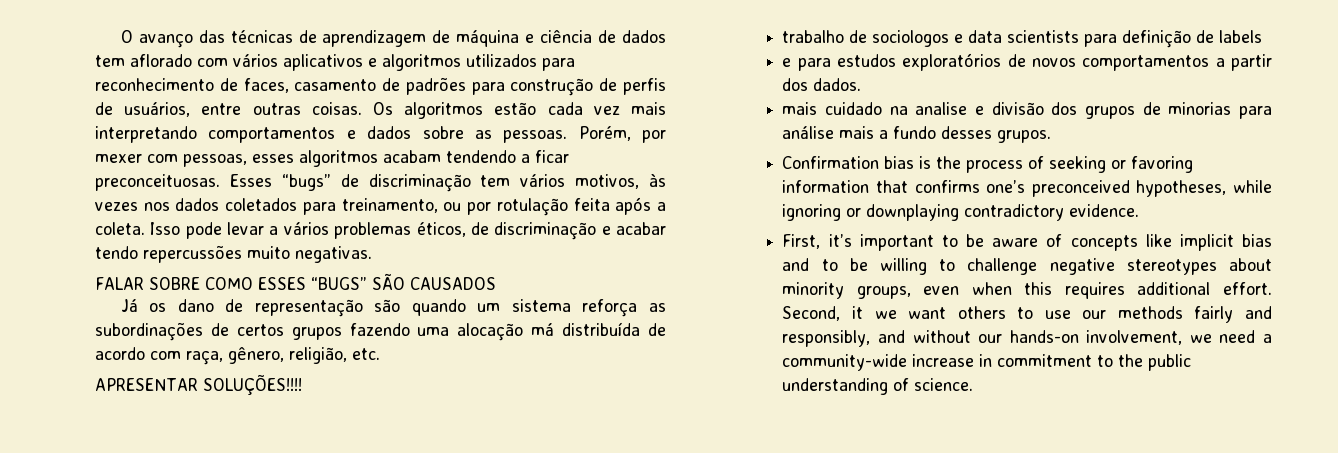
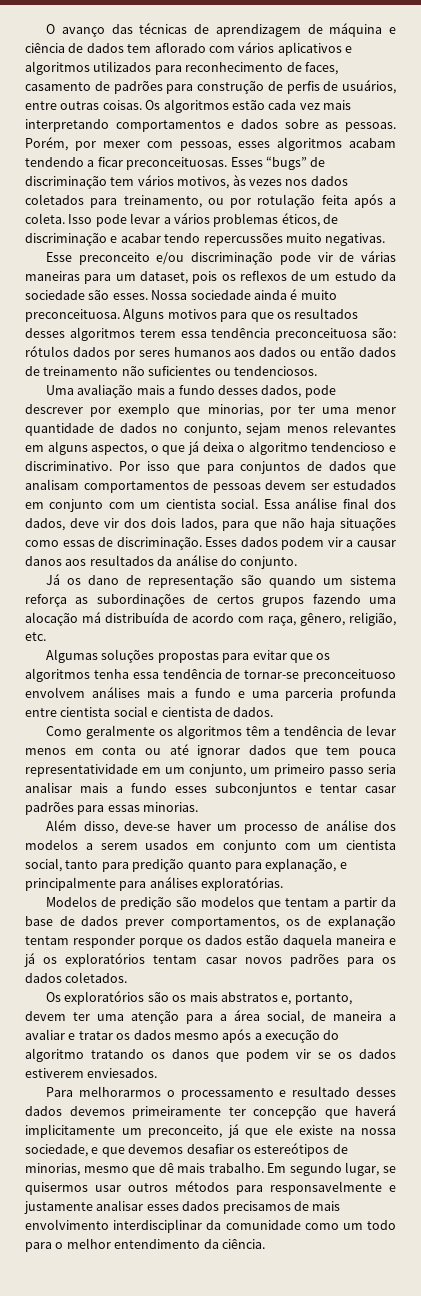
[95,273,496,290] FALAR SOBRE COMO ESSES “BUGS” SÃO CAUSADOS -> [46,251,396,265] [25,270,397,284] [25,289,337,300] [25,308,359,322] [25,327,397,341] [25,346,397,360] [25,366,317,376] [46,384,336,398] [25,403,396,417] [25,422,396,436] [25,441,396,455] [25,461,396,474] [25,479,396,493] [25,498,397,512] [25,517,396,531] [25,537,396,550] [25,555,298,569] Esse preconceito e/ou discriminação pode vir de várias maneiras para um dataset, pois os reflexos de um estudo da sociedade são esses. Nossa sociedade ainda é muito preconceituosa. Alguns motivos para que os resultados desses algoritmos terem essa tendência preconceituosa são: rótulos dados por seres humanos aos dados ou então dados de treinamento não suficientes ou tendenciosos. // Uma avaliação mais a fundo desses dados, pode descrever por exemplo que minorias, por ter uma menor quantidade de dados no conjunto, sejam menos relevantes em alguns aspectos, o que já deixa o algoritmo tendencioso e discriminativo. Por isso que para conjuntos de dados que analisam comportamentos de pessoas devem ser estudados em conjunto com um cientista social. Essa análise final dos dados, deve vir dos dois lados, para que não haja situações como essas de discriminação. Esses dados podem vir a causar danos aos resultados da análise do conjunto.
[95,374,302,395] [782,30,1263,48] [782,53,1272,71] [782,78,862,91] [782,102,1272,119] [782,126,1052,143] [782,156,1194,173] [782,180,1272,197] [782,204,1140,221] [782,234,1272,251] [782,258,1272,275] [782,282,1272,299] [782,306,1272,323] [782,330,1272,347] [782,354,1192,371] [782,378,974,395] APRESENTAR SOLUÇÕES!!!! // trabalho de sociologos e data scientists para definição de labels // e para estudos exploratórios de novos comportamentos a partir dos dados. // mais cuidado na analise e divisão dos grupos de minorias para análise mais a fundo desses grupos. // Confirmation bias is the process of seeking or favoring information that confirms one’s preconceived hypotheses, while ignoring or downplaying contradictory evidence. // First, it’s important to be aware of concepts like implicit bias and to be willing to challenge negative stereotypes about minority groups, even when this requires additional effort. Second, it we want others to use our methods fairly and responsibly, and without our hands-on involvement, we need a community-wide increase in commitment to the public understanding of science. -> [46,649,331,663] [25,668,396,682] [25,687,396,701] [25,706,274,717] [46,725,396,739] [25,744,397,758] [25,764,396,777] [25,782,396,796] [25,802,199,815] [46,820,396,834] [25,839,396,853] [25,858,347,872] [25,877,284,891] [46,896,396,910] [25,915,396,929] [25,934,396,948] [24,953,396,967] [25,972,128,983] [46,991,352,1005] [25,1010,396,1024] [25,1029,340,1043] [25,1048,396,1062] [25,1068,158,1078] [46,1086,396,1100] [25,1105,396,1119] [25,1124,396,1138] [25,1143,348,1157] [25,1162,396,1176] [25,1181,396,1195] [24,1200,341,1214] [25,1219,397,1233] [25,1238,265,1252] Algumas soluções propostas para evitar que os algoritmos tenha essa tendência de tornar-se preconceituoso envolvem análises mais a fundo e uma parceria profunda entre cientista social e cientista de dados. // Como geralmente os algoritmos têm a tendência de levar menos em conta ou até ignorar dados que tem pouca representatividade em um conjunto, um primeiro passo seria analisar mais a fundo esses subconjuntos e tentar casar padrões para essas minorias. // Além disso, deve-se haver um processo de análise dos modelos a serem usados em conjunto com um cientista social, tanto para predição quanto para explanação, e principalmente para análises exploratórias. // Modelos de predição são modelos que tentam a partir da base de dados prever comportamentos, os de explanação tentam responder porque os dados estão daquela maneira e já os exploratórios tentam casar novos padrões para os dados coletados. // Os exploratórios são os mais abstratos e, portanto, devem ter uma atenção para a área social, de maneira a avaliar e tratar os dados mesmo após a execução do algoritmo tratando os danos que podem vir se os dados estiverem enviesados. // Para melhorarmos o processamento e resultado desses dados devemos primeiramente ter concepção que haverá implicitamente um preconceito, já que ele existe na nossa sociedade, e que devemos desafiar os estereótipos de minorias, mesmo que dê mais trabalho. Em segundo lugar, se quisermos usar outros métodos para responsavelmente e justamente analisar esses dados precisamos de mais envolvimento interdisciplinar da comunidade como um todo para o melhor entendimento da ciência.

